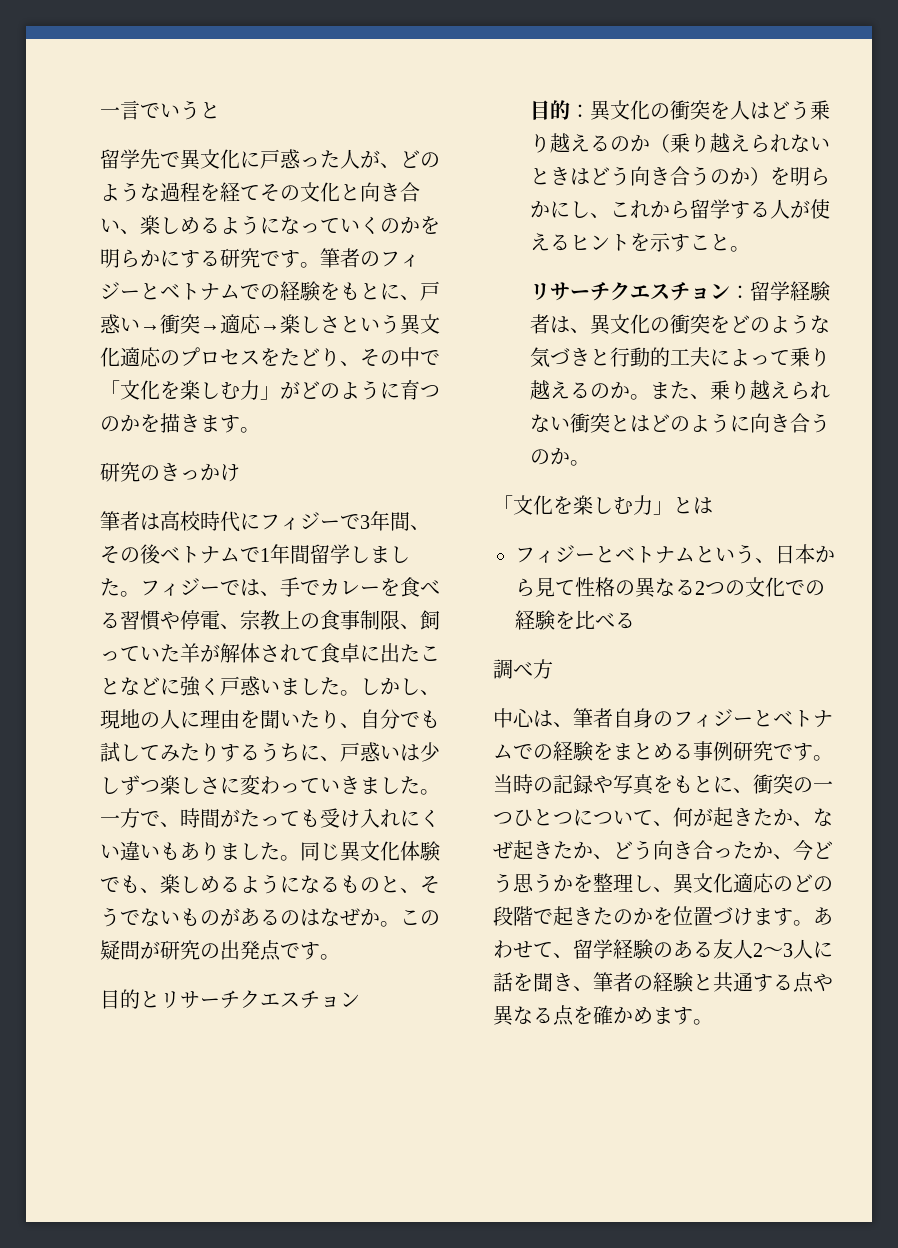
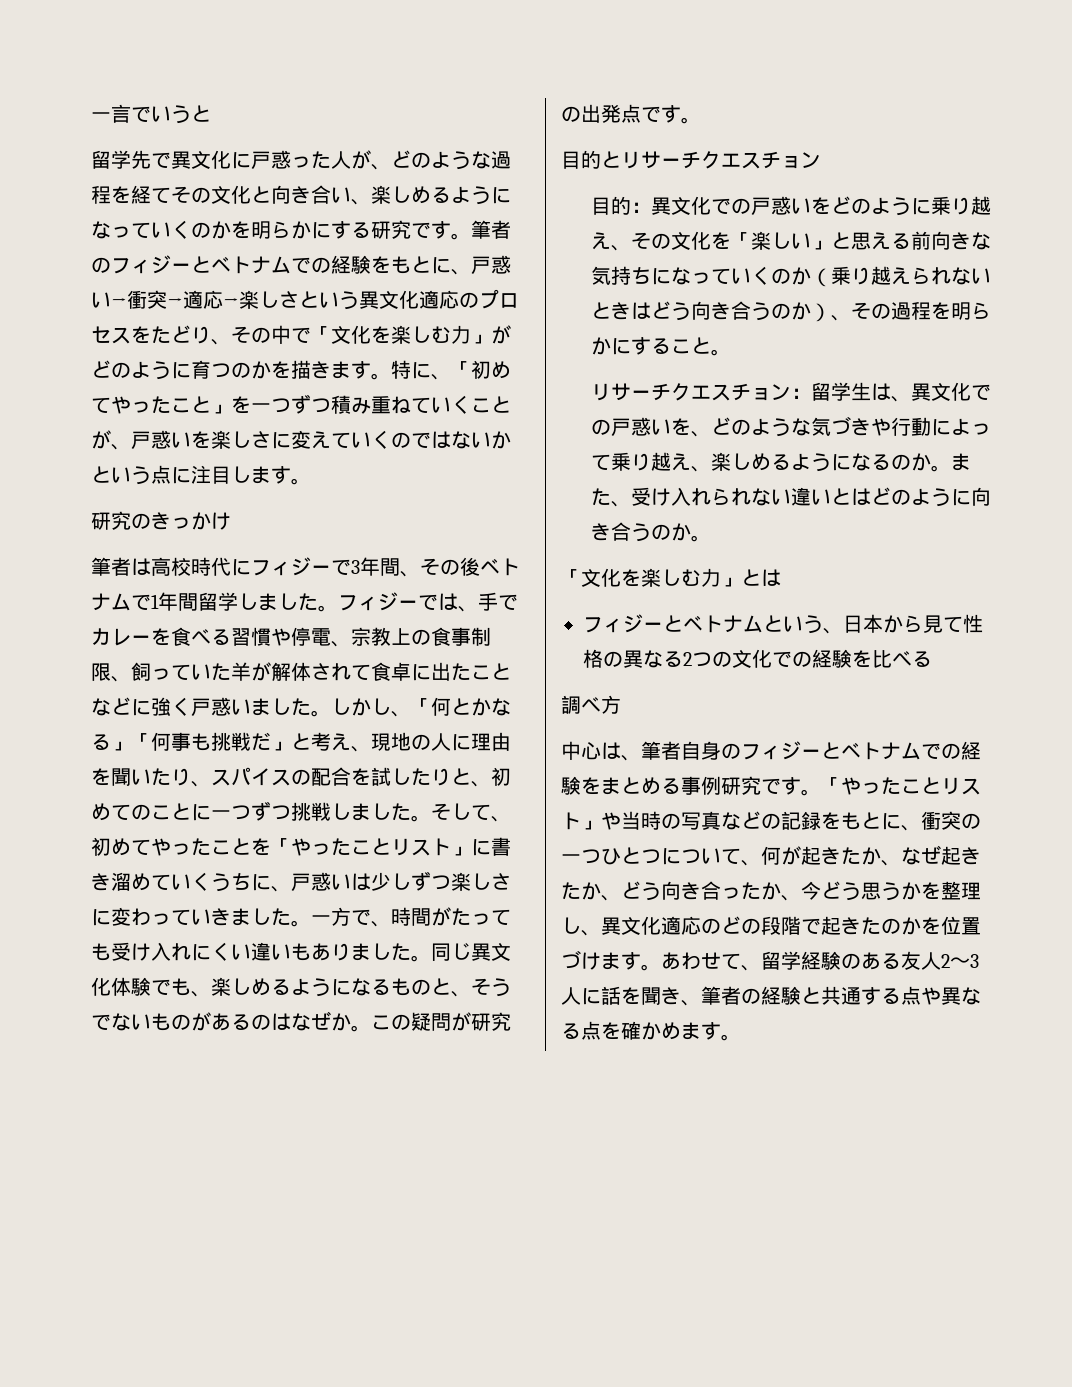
(260, 430) none -> [391,360,511,380] [91,394,511,414] [91,430,511,450] [91,465,311,485] 特に、「初めてやったこと」を一つずつ積み重ねていくことが、戸惑いを楽しさに変えていくのではないかという点に注目します。
(440, 692) none -> [411,697,511,716] [91,732,371,752] 「何とかなる」「何事も挑戦だ」と考え、
[360,709,440,729] [100,742,260,762] 自分でも試してみたりする -> [211,767,511,787] [91,801,511,822] [91,837,511,856] [91,872,211,891] スパイスの配合を試したりと、初めてのことに一つずつ挑戦しました。そして、初めてやったことを「やったことリスト」に書き溜めていく
[650,100,831,120] [530,133,611,153] の衝突を人はどう乗り越える -> [711,196,992,216] [591,231,992,251] [591,266,772,285] での戸惑いをどのように乗り越え、その文化を「楽しい」と思える前向きな気持ちになっていく
[770,167,831,186] [530,199,831,219] [530,233,691,252] を明らかにし、これから留学する人が使えるヒントを示す -> [831,301,992,321] [591,337,672,355] 、その過程を明らかにする
[790,281,831,301] [530,314,551,334] 経験者 -> [851,382,872,401] 生
[650,314,731,334] の衝突を -> [971,384,992,401] [591,417,712,437] での戸惑いを、
[590,347,711,367] と行動的工夫 -> [871,417,932,436] や行動
(571, 390) none -> [691,452,872,472] 、楽しめるようにな
[710,380,831,400] [530,413,611,433] 乗り越えられない衝突 -> [631,487,832,506] 受け入れられない違い
[493,774,654,795] 当時の記録や写真 -> [821,777,981,795] [561,811,821,830] 「やったことリスト」や当時の写真などの記録

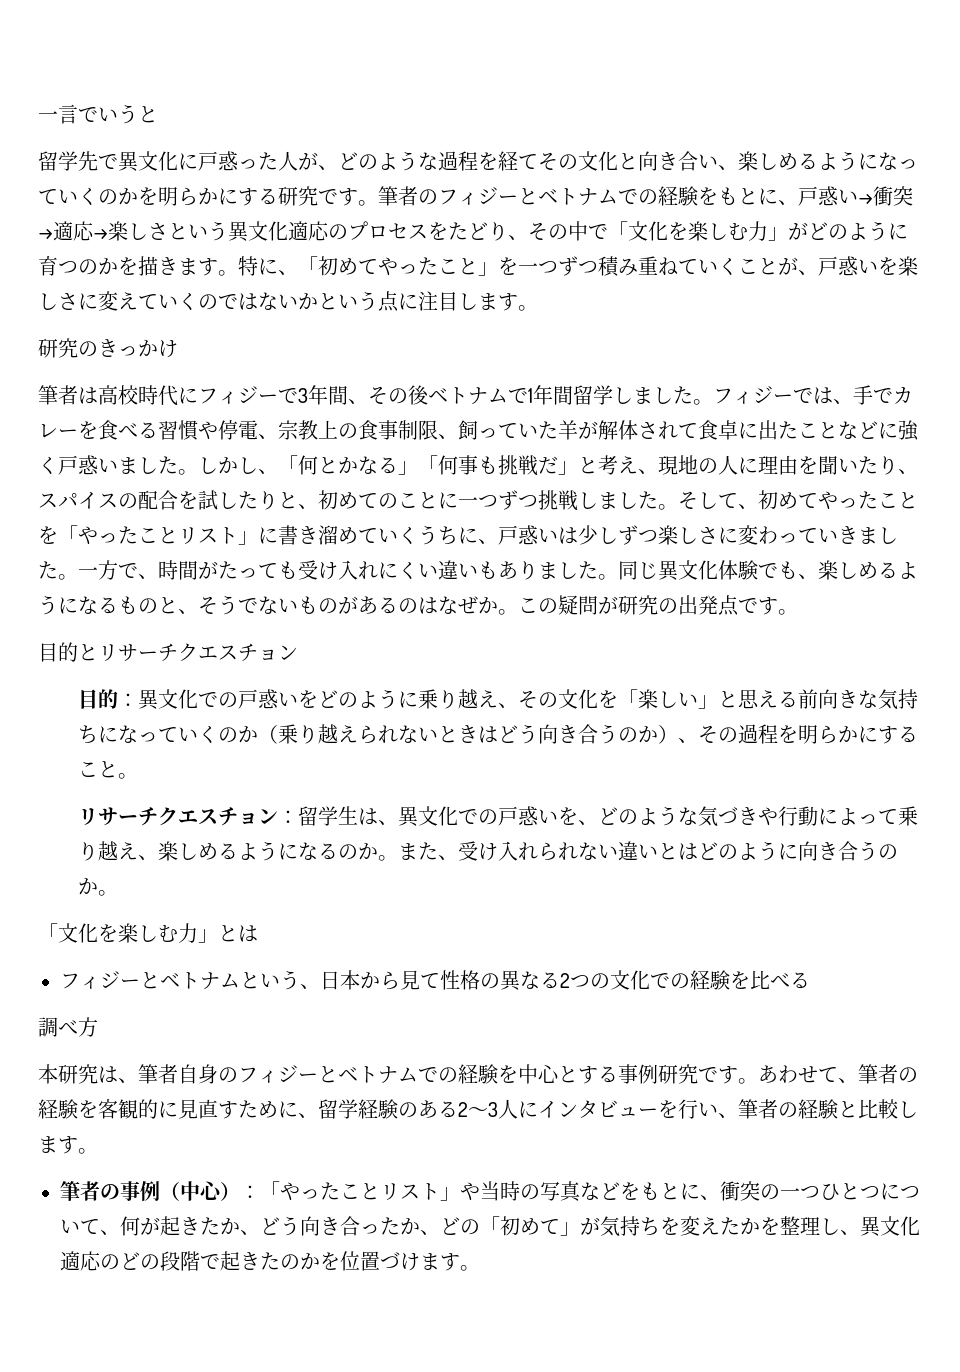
[561,741,601,760] 中心 -> [38,1064,98,1084] 本研究
[601,777,661,795] まとめ -> [518,1064,598,1084] 中心とす
(821, 792) none -> [758,1064,918,1084] [38,1099,918,1119] [38,1136,98,1154] [60,1180,260,1201] あわせて、筆者の経験を客観的に見直すために、留学経験のある2〜3人にインタビューを行い、筆者の経験と比較します。 // 筆者の事例（中心）：
[761,811,821,830] の記録 -> (620, 1191) none
[901,845,981,865] [561,882,621,901] なぜ起きたか、 -> (260, 1232) none
[801,881,901,901] 今どう思う -> [440,1216,740,1237] どの「初めて」が気持ちを変えた
[661,951,979,971] [561,986,981,1006] [561,1021,741,1041] あわせて、留学経験のある友人2〜3人に話を聞き、筆者の経験と共通する点や異なる点を確かめます。 -> (480, 1268) none

